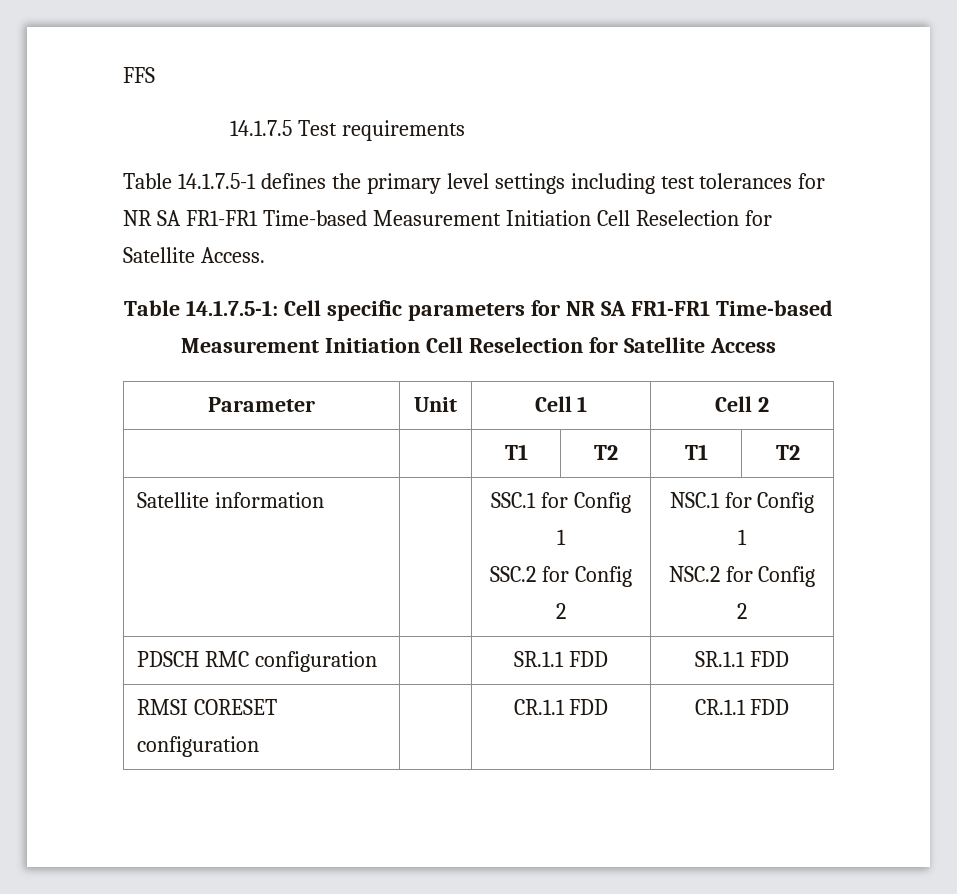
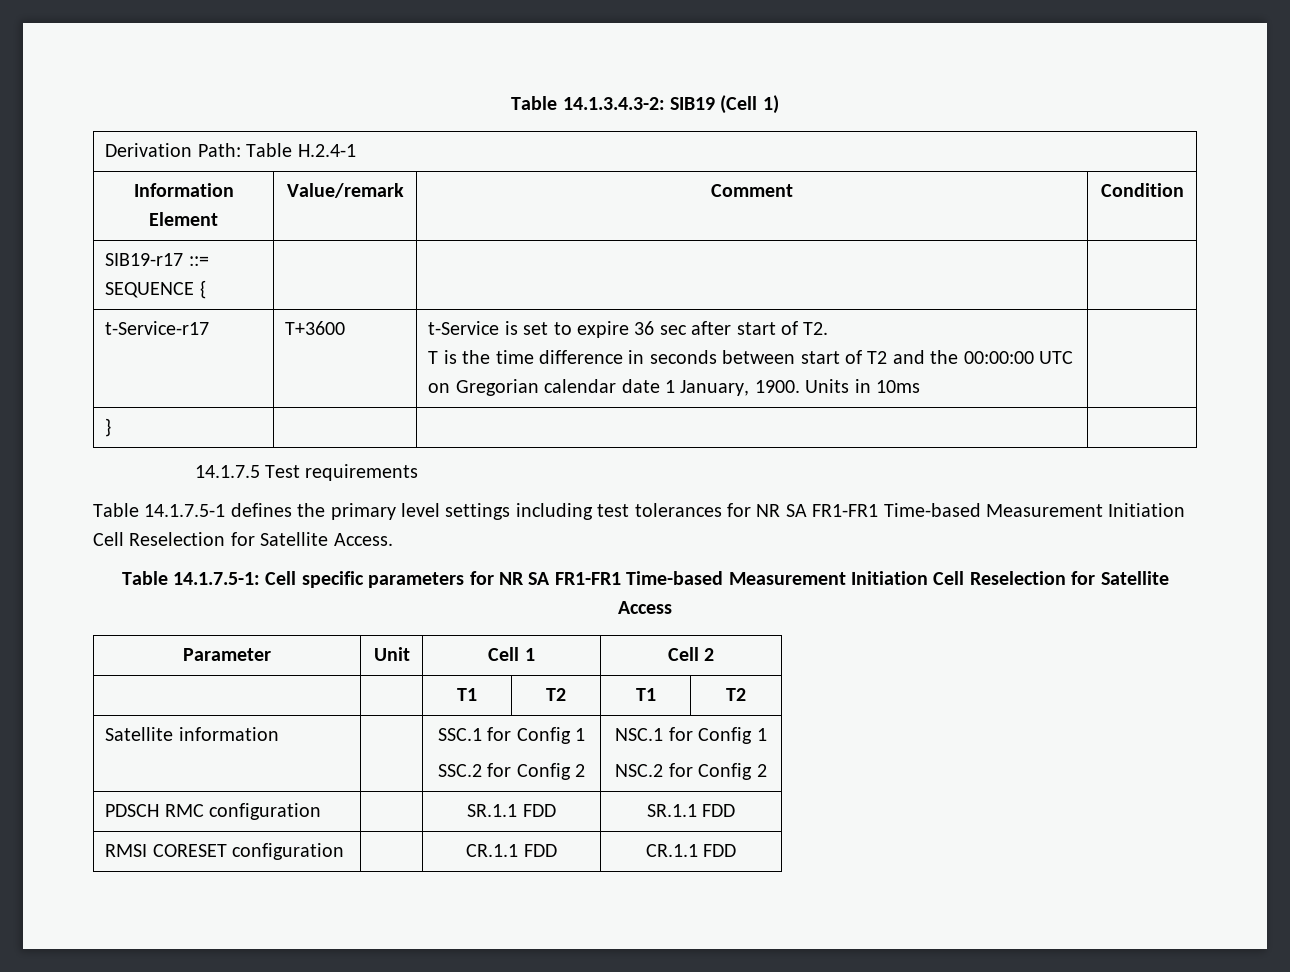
[123,67,155,83] FFS -> [511,95,779,114] [105,143,356,157] [133,183,234,197] [149,212,218,226] [286,183,404,198] [711,184,793,197] [1100,183,1184,197] [105,253,209,266] [105,280,206,299] [105,321,210,335] [285,321,346,335] [428,321,829,338] [428,350,1073,364] [428,379,920,396] [105,418,112,437] Table 14.1.3.4.3-2: SIB19 (Cell 1) // Derivation Path: Table H.2.4-1 // Information Element | Value/remark | Comment | Condition // SIB19-r17 ::= SEQUENCE { | | | // t-Service-r17 | T+3600 | t-Service is set to expire 36 sec after start of T2. // T is the time difference in seconds between start of T2 and the 00:00:00 UTC on Gregorian calendar date 1 January, 1900. Units in 10ms | // } | | |

